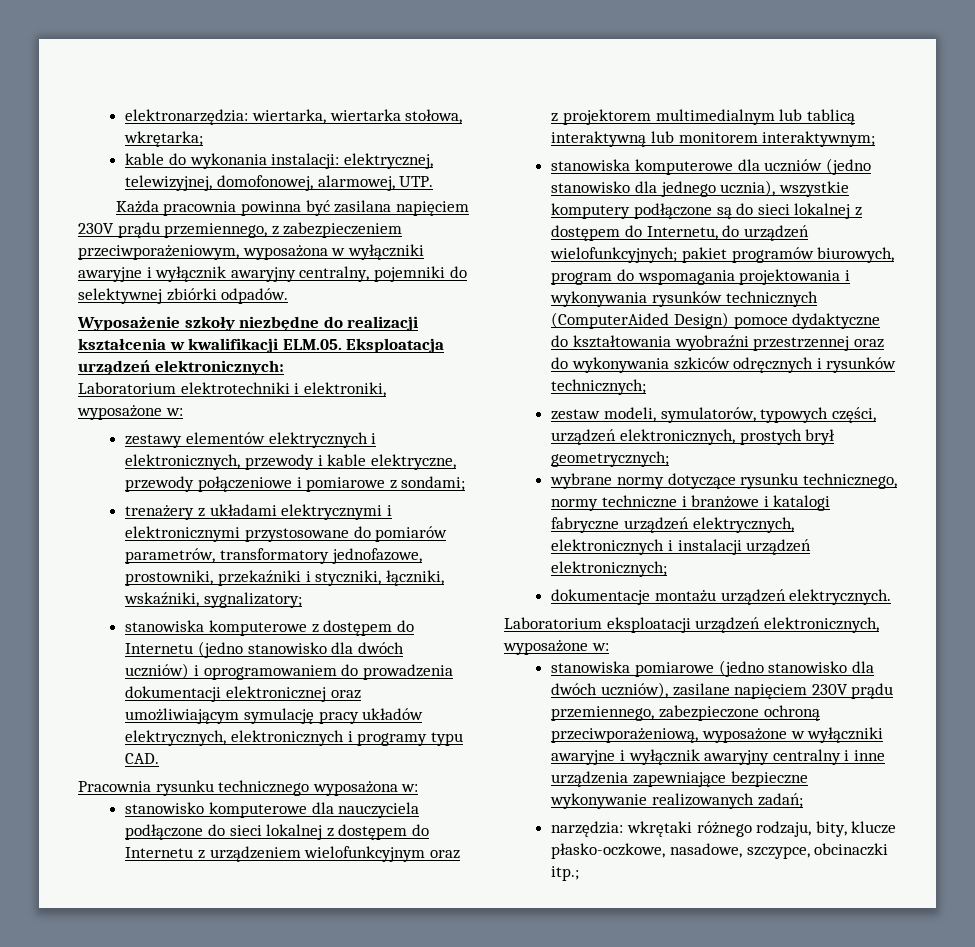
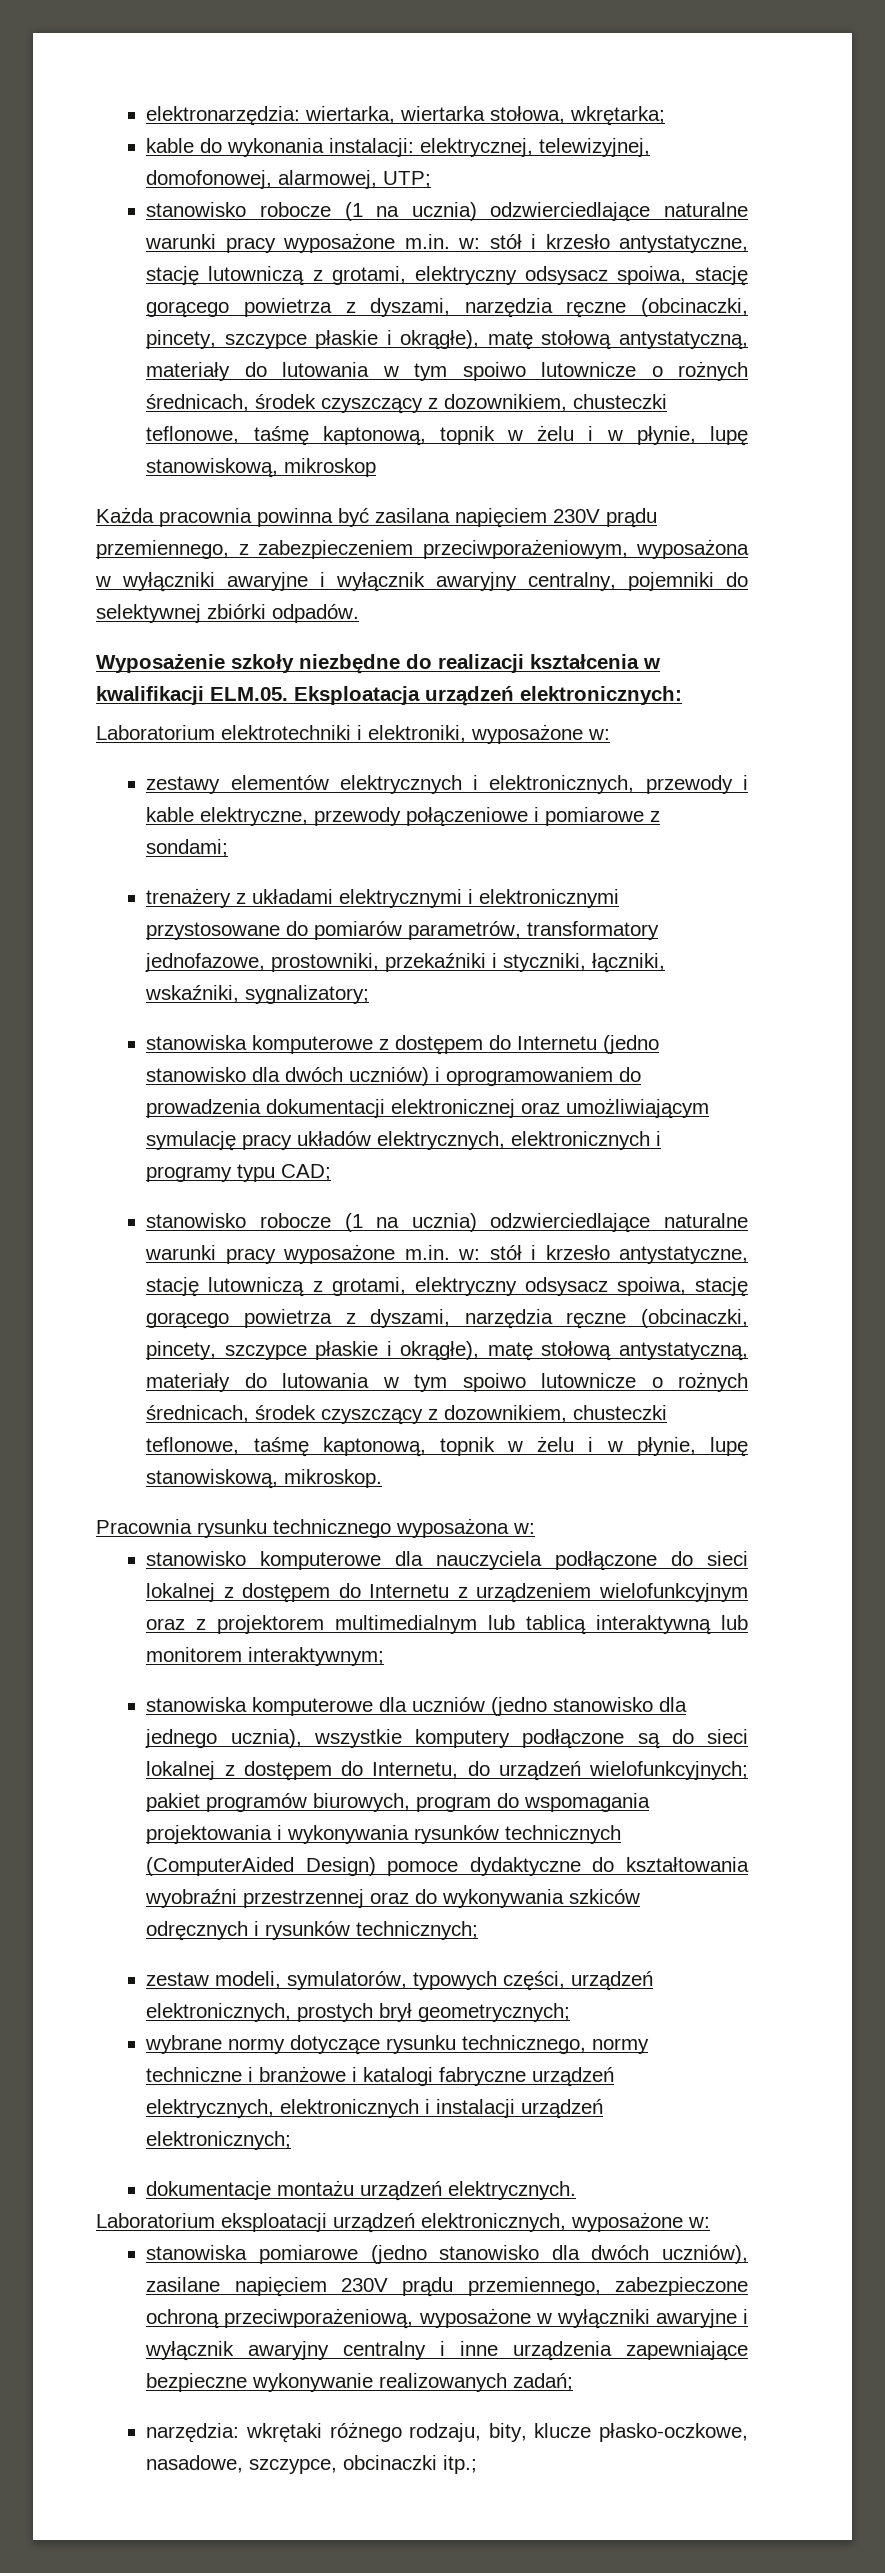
[399,176,434,187] UTP. -> [383,171,432,188] [146,202,748,222] [145,233,748,253] [146,266,748,286] [146,298,748,318] [146,330,748,350] [146,361,748,381] [146,394,668,414] [146,425,748,446] [146,458,377,478] UTP; // stanowisko robocze (1 na ucznia) odzwierciedlające naturalne warunki pracy wyposażone m.in. w: stół i krzesło antystatyczne, stację lutowniczą z grotami, elektryczny odsysacz spoiwa, stację gorącego powietrza z dyszami, narzędzia ręczne (obcinaczki, pincety, szczypce płaskie i okrągłe), matę stołową antystatyczną, materiały do lutowania w tym spoiwo lutownicze o rożnych średnicach, środek czyszczący z dozownikiem, chusteczki teflonowe, taśmę kaptonową, topnik w żelu i w płynie, lupę stanowiskową, mikroskop
[125,753,160,764] CAD. -> [281,1164,332,1181] [146,1213,748,1233] [145,1244,748,1264] [146,1277,748,1297] [146,1309,748,1329] [146,1341,748,1361] [146,1372,748,1392] [146,1405,668,1425] [146,1436,748,1457] [146,1469,383,1489] CAD; // stanowisko robocze (1 na ucznia) odzwierciedlające naturalne warunki pracy wyposażone m.in. w: stół i krzesło antystatyczne, stację lutowniczą z grotami, elektryczny odsysacz spoiwa, stację gorącego powietrza z dyszami, narzędzia ręczne (obcinaczki, pincety, szczypce płaskie i okrągłe), matę stołową antystatyczną, materiały do lutowania w tym spoiwo lutownicze o rożnych średnicach, środek czyszczący z dozownikiem, chusteczki teflonowe, taśmę kaptonową, topnik w żelu i w płynie, lupę stanowiskową, mikroskop.

